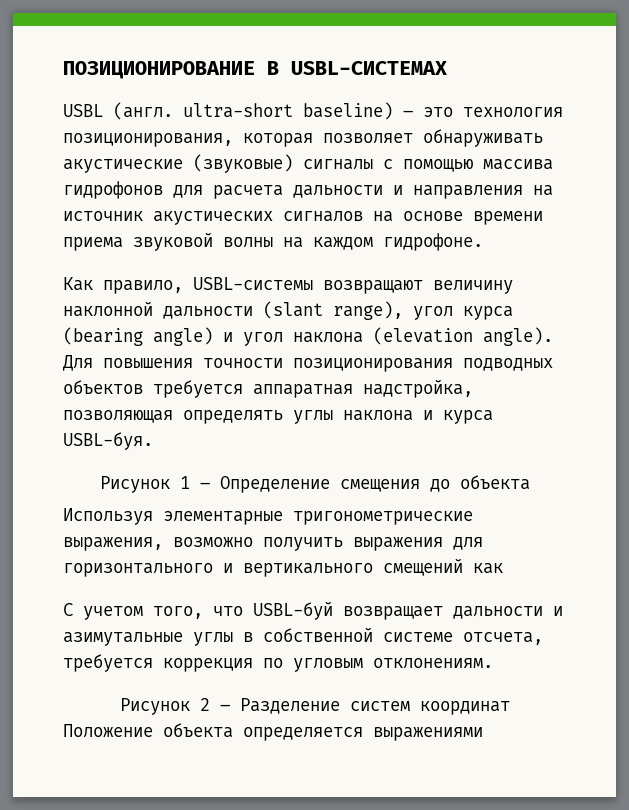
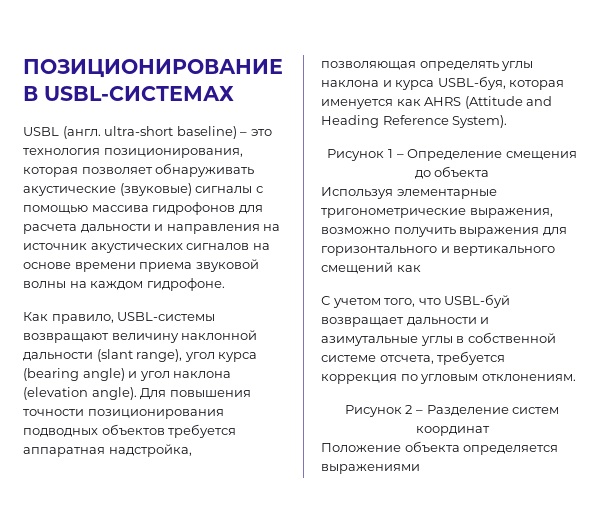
[63,432,153,450] USBL-буя. -> [437,76,565,90] [321,96,553,109] [321,115,508,128] USBL-буя, которая именуется как AHRS (Attitude and Heading Reference System).

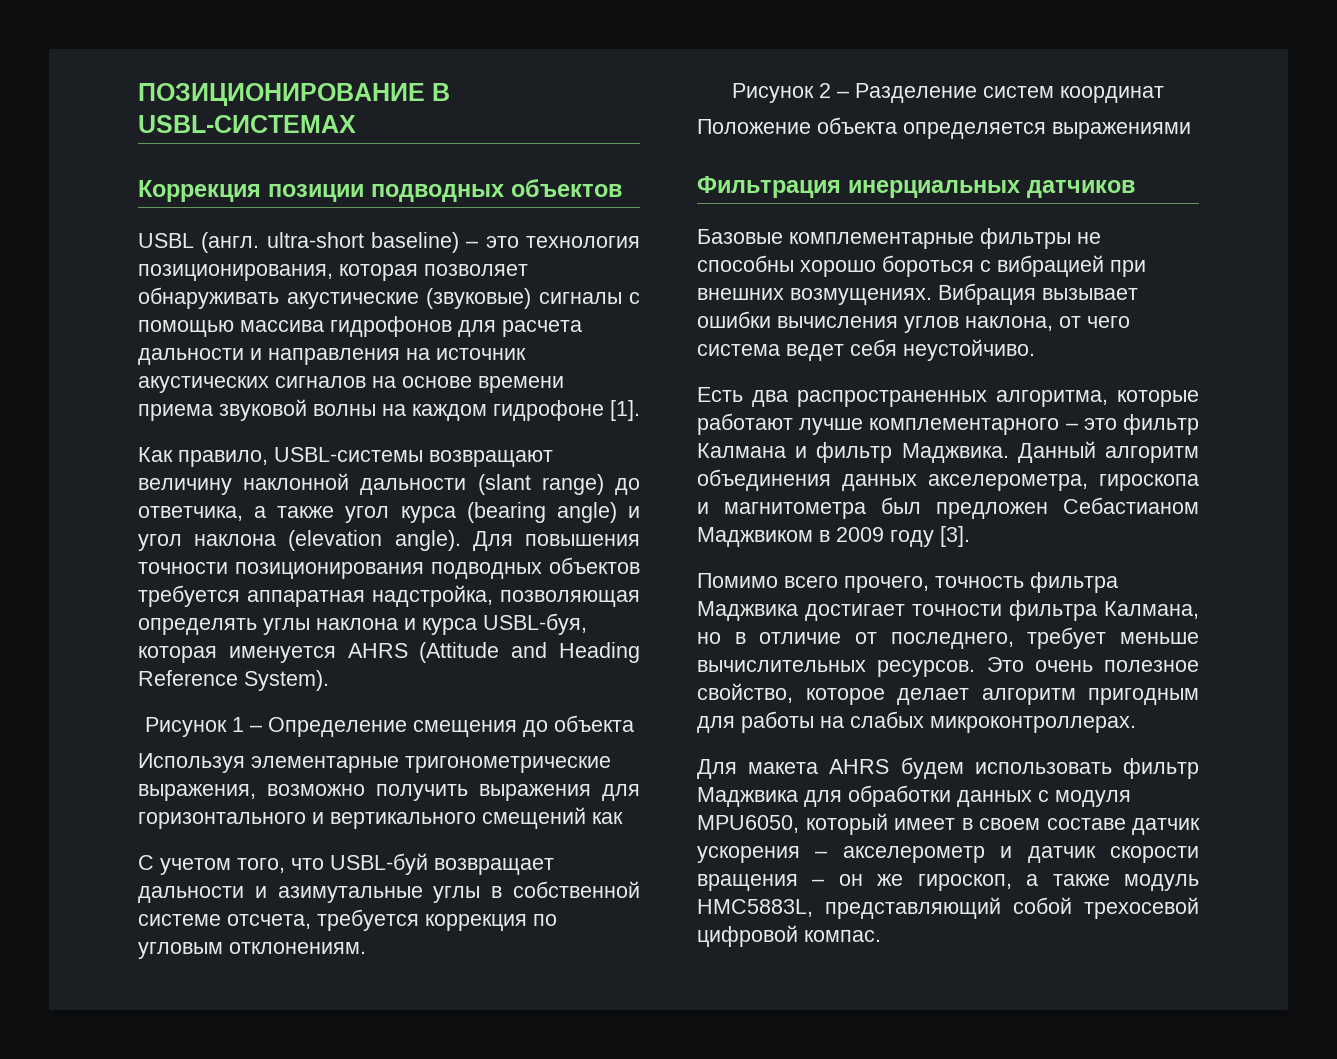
(234, 93) none -> [138,179,622,202] // Коррекция позиции подводных объектов
[146,278,225,291] гидрофоне. -> [493,400,640,421] гидрофоне [1].
[136,349,183,362] range), -> [541,474,640,495] [138,506,335,521] range) до ответчика, а также
[396,99,421,106] как -> (336, 654) none
(420, 469) none -> [697,176,1135,198] [697,228,1101,249] [697,255,1146,277] [697,283,1138,305] [697,311,1130,333] [697,339,1035,361] [697,387,1199,407] [697,413,1199,435] [697,441,1199,463] [697,469,1199,491] [697,497,1199,519] [697,526,970,547] [697,572,1118,593] [697,600,1199,621] [697,627,1199,649] [697,657,1199,677] [697,683,1199,705] [697,711,1136,733] [697,757,1199,779] [697,785,1131,807] [697,813,1200,835] [697,846,1199,863] [697,874,1199,891] [697,897,1199,919] [697,925,881,947] // Фильтрация инерциальных датчиков // Базовые комплементарные фильтры не способны хорошо бороться с вибрацией при внешних возмущениях. Вибрация вызывает ошибки вычисления углов наклона, от чего система ведет себя неустойчиво. // Есть два распространенных алгоритма, которые работают лучше комплементарного – это фильтр Калмана и фильтр Маджвика. Данный алгоритм объединения данных акселерометра, гироскопа и магнитометра был предложен Себастианом Маджвиком в 2009 году [3]. // Помимо всего прочего, точность фильтра Маджвика достигает точности фильтра Калмана, но в отличие от последнего, требует меньше вычислительных ресурсов. Это очень полезное свойство, которое делает алгоритм пригодным для работы на слабых микроконтроллерах. // Для макета AHRS будем использовать фильтр Маджвика для обработки данных с модуля MPU6050, который имеет в своем составе датчик ускорения – акселерометр и датчик скорости вращения – он же гироскоп, а также модуль HMC5883L, представляющий собой трехосевой цифровой компас.

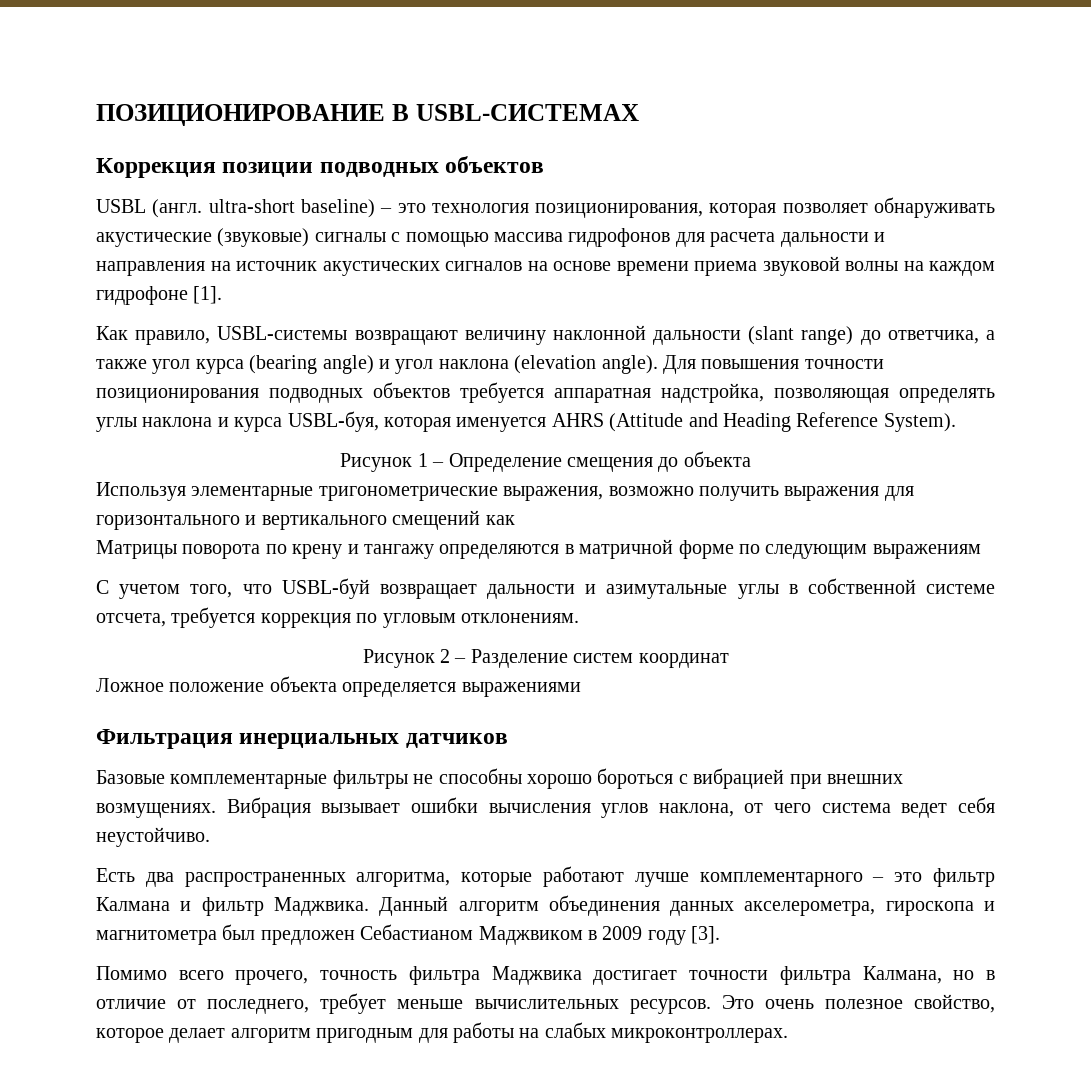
(623, 818) none -> [96,539,981,559] // Матрицы поворота по крену и тангажу определяются в матричной форме по следующим выражениям
[697,119,811,134] Положение -> [96,678,265,692] Ложное положение
[697,757,1199,779] [697,785,1131,807] [697,813,1200,835] [697,846,1199,863] [697,874,1199,891] [697,897,1199,919] [697,925,881,947] // Для макета AHRS будем использовать фильтр Маджвика для обработки данных с модуля MPU6050, который имеет в своем составе датчик ускорения – акселерометр и датчик скорости вращения – он же гироскоп, а также модуль HMC5883L, представляющий собой трехосевой цифровой компас. -> (789, 1035) none

